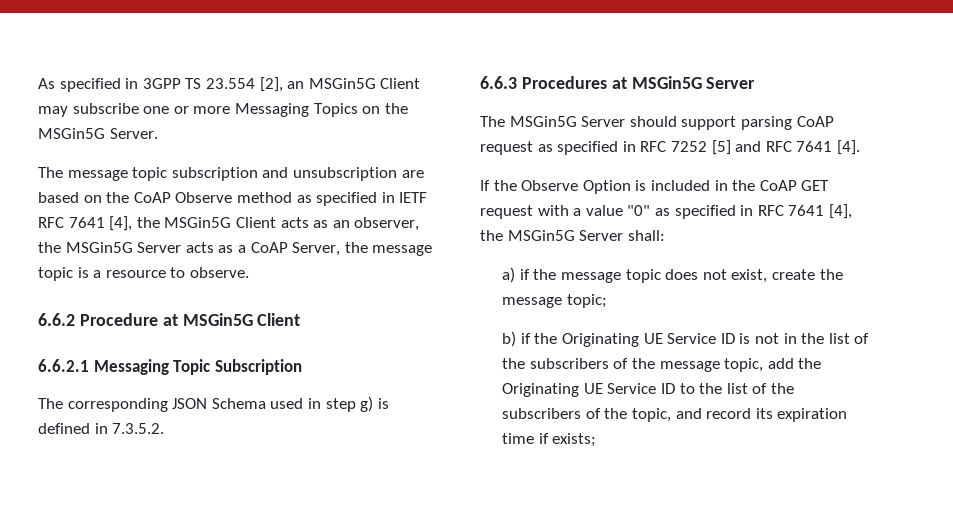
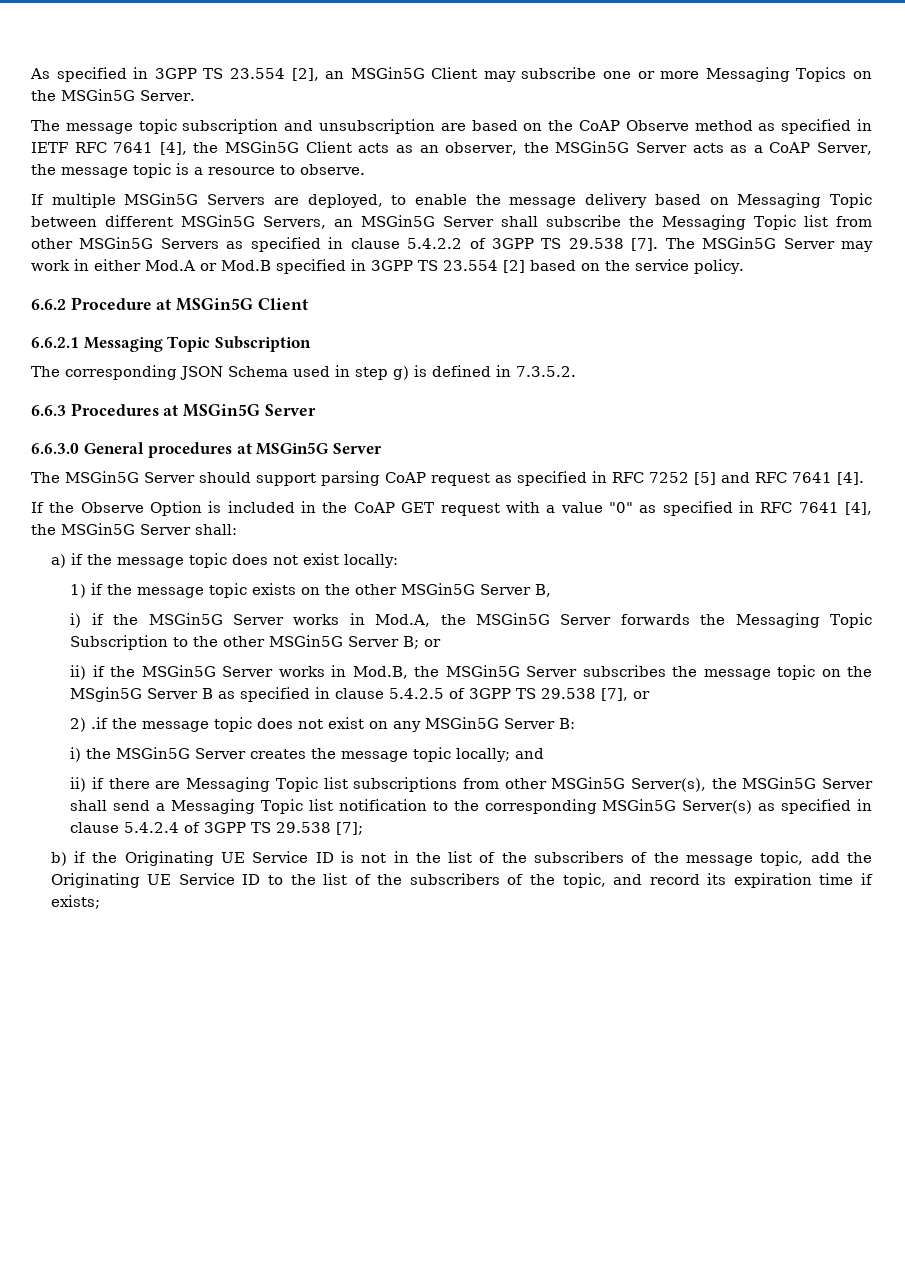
(249, 272) none -> [31,193,873,208] [31,215,872,230] [31,237,873,252] [31,259,744,274] // If multiple MSGin5G Servers are deployed, to enable the message delivery based on Messaging Topic between different MSGin5G Servers, an MSGin5G Server shall subscribe the Messaging Topic list from other MSGin5G Servers as specified in clause 5.4.2.2 of 3GPP TS 29.538 [7]. The MSGin5G Server may work in either Mod.A or Mod.B specified in 3GPP TS 23.554 [2] based on the service policy.
(756, 83) none -> [31,442,382,458] // 6.6.3.0 General procedures at MSGin5G Server
[731,269,843,283] [502,294,607,308] exist, create the message topic; -> [302,553,398,568] [70,583,552,598] [70,613,873,628] [70,635,442,650] [70,665,872,680] [70,687,651,702] [70,717,576,732] [70,747,545,762] [70,777,873,792] [70,799,872,814] [70,822,364,835] exist locally: // 1) if the message topic exists on the other MSGin5G Server B, // i) if the MSGin5G Server works in Mod.A, the MSGin5G Server forwards the Messaging Topic Subscription to the other MSGin5G Server B; or // ii) if the MSGin5G Server works in Mod.B, the MSGin5G Server subscribes the message topic on the MSgin5G Server B as specified in clause 5.4.2.5 of 3GPP TS 29.538 [7], or // 2) .if the message topic does not exist on any MSGin5G Server B: // i) the MSGin5G Server creates the message topic locally; and // ii) if there are Messaging Topic list subscriptions from other MSGin5G Server(s), the MSGin5G Server shall send a Messaging Topic list notification to the corresponding MSGin5G Server(s) as specified in clause 5.4.2.4 of 3GPP TS 29.538 [7];

